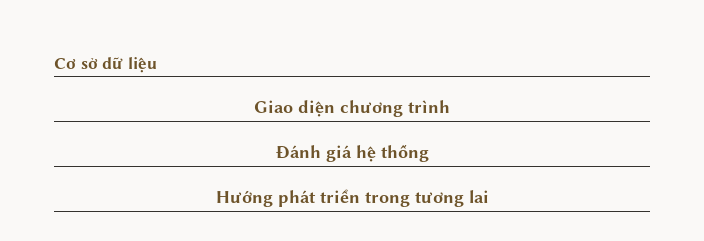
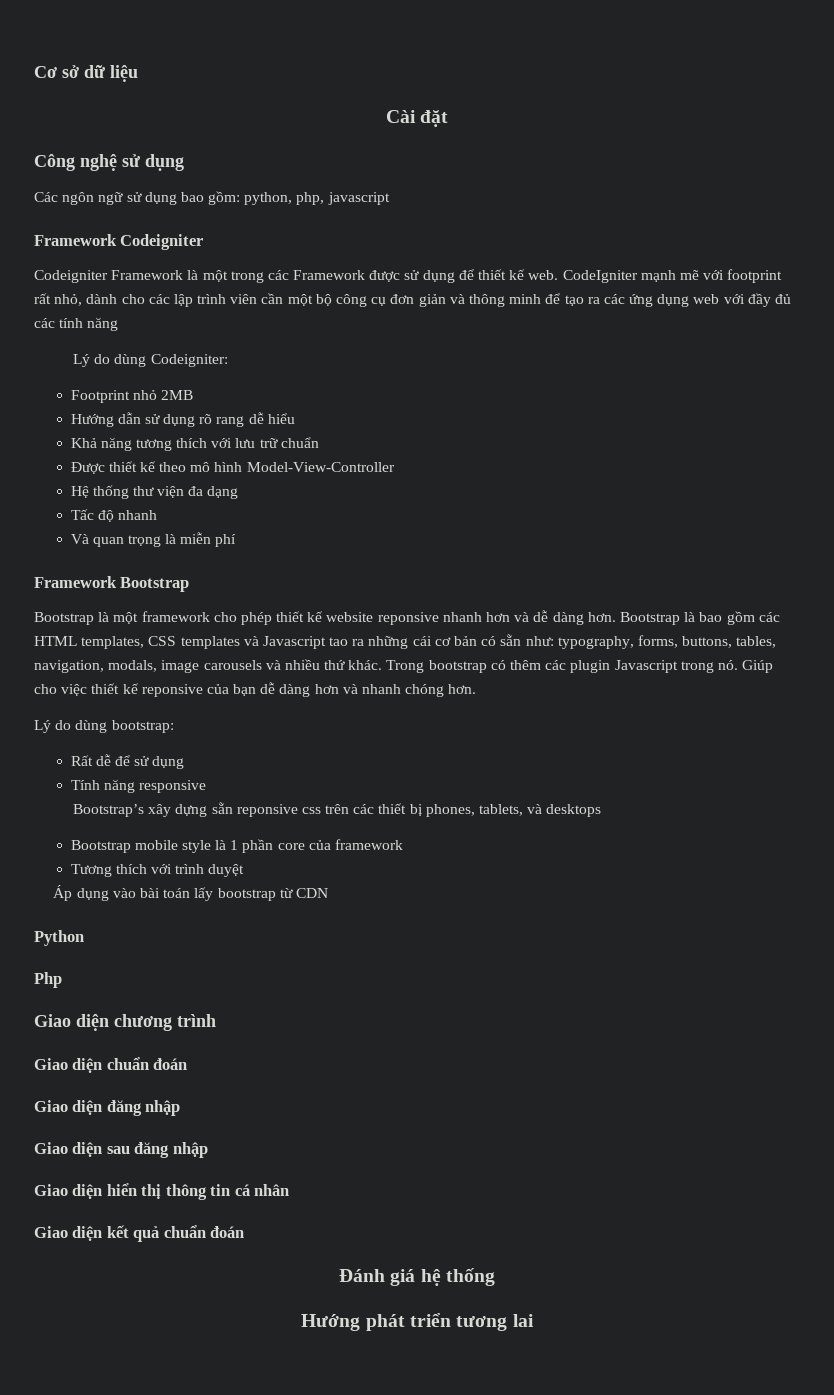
[254,100,450,117] Giao diện chương trình -> [385,110,449,127] [34,154,184,171] [34,191,390,205] [34,234,204,250] [34,269,783,283] [34,293,791,307] [34,317,119,331] [72,354,228,367] [70,390,193,403] [70,412,295,427] [70,437,319,451] [70,461,395,474] [70,485,239,499] [70,509,157,522] [70,532,237,547] [34,576,190,592] [34,610,780,625] [34,634,777,649] [34,659,774,673] [34,682,477,697] [34,720,174,733] [70,754,185,769] [70,779,206,793] [72,802,602,817] [70,839,404,853] [70,864,245,877] [53,885,328,901] [34,930,84,946] [34,972,62,988] [34,1014,216,1031] [34,1057,188,1073] [34,1100,181,1116] [34,1142,208,1158] [34,1183,290,1200] [34,1225,245,1242] Cài đặt // Công nghệ sử dụng // Các ngôn ngữ sử dụng bao gồm: python, php, javascript // Framework Codeigniter // Codeigniter Framework là một trong các Framework được sử dụng để thiết kế web. CodeIgniter mạnh mẽ với footprint rất nhỏ, dành cho các lập trình viên cần một bộ công cụ đơn giản và thông minh để tạo ra các ứng dụng web với đầy đủ các tính năng // Lý do dùng Codeigniter: // Footprint nhỏ 2MB // Hướng dẫn sử dụng rõ rang dễ hiểu // Khả năng tương thích với lưu trữ chuẩn // Được thiết kế theo mô hình Model-View-Controller // Hệ thống thư viện đa dạng // Tấc độ nhanh // Và quan trọng là miễn phí // Framework Bootstrap // Bootstrap là một framework cho phép thiết kế website reponsive nhanh hơn và dễ dàng hơn. Bootstrap là bao gồm các HTML templates, CSS templates và Javascript tao ra những cái cơ bản có sẵn như: typography, forms, buttons, tables, navigation, modals, image carousels và nhiều thứ khác. Trong bootstrap có thêm các plugin Javascript trong nó. Giúp cho việc thiết kế reponsive của bạn dễ dàng hơn và nhanh chóng hơn. // Lý do dùng bootstrap: // Rất dễ để sử dụng // Tính năng responsive // Bootstrap’s xây dựng sẵn reponsive css trên các thiết bị phones, tablets, và desktops // Bootstrap mobile style là 1 phần core của framework // Tương thích với trình duyệt // Áp dụng vào bài toán lấy bootstrap từ CDN // Python // Php // Giao diện chương trình // Giao diện chuẩn đoán // Giao diện đăng nhập // Giao diện sau đăng nhập // Giao diện hiển thị thông tin cá nhân // Giao diện kết quả chuẩn đoán
[364,192,410,207] trong -> (451, 1320) none

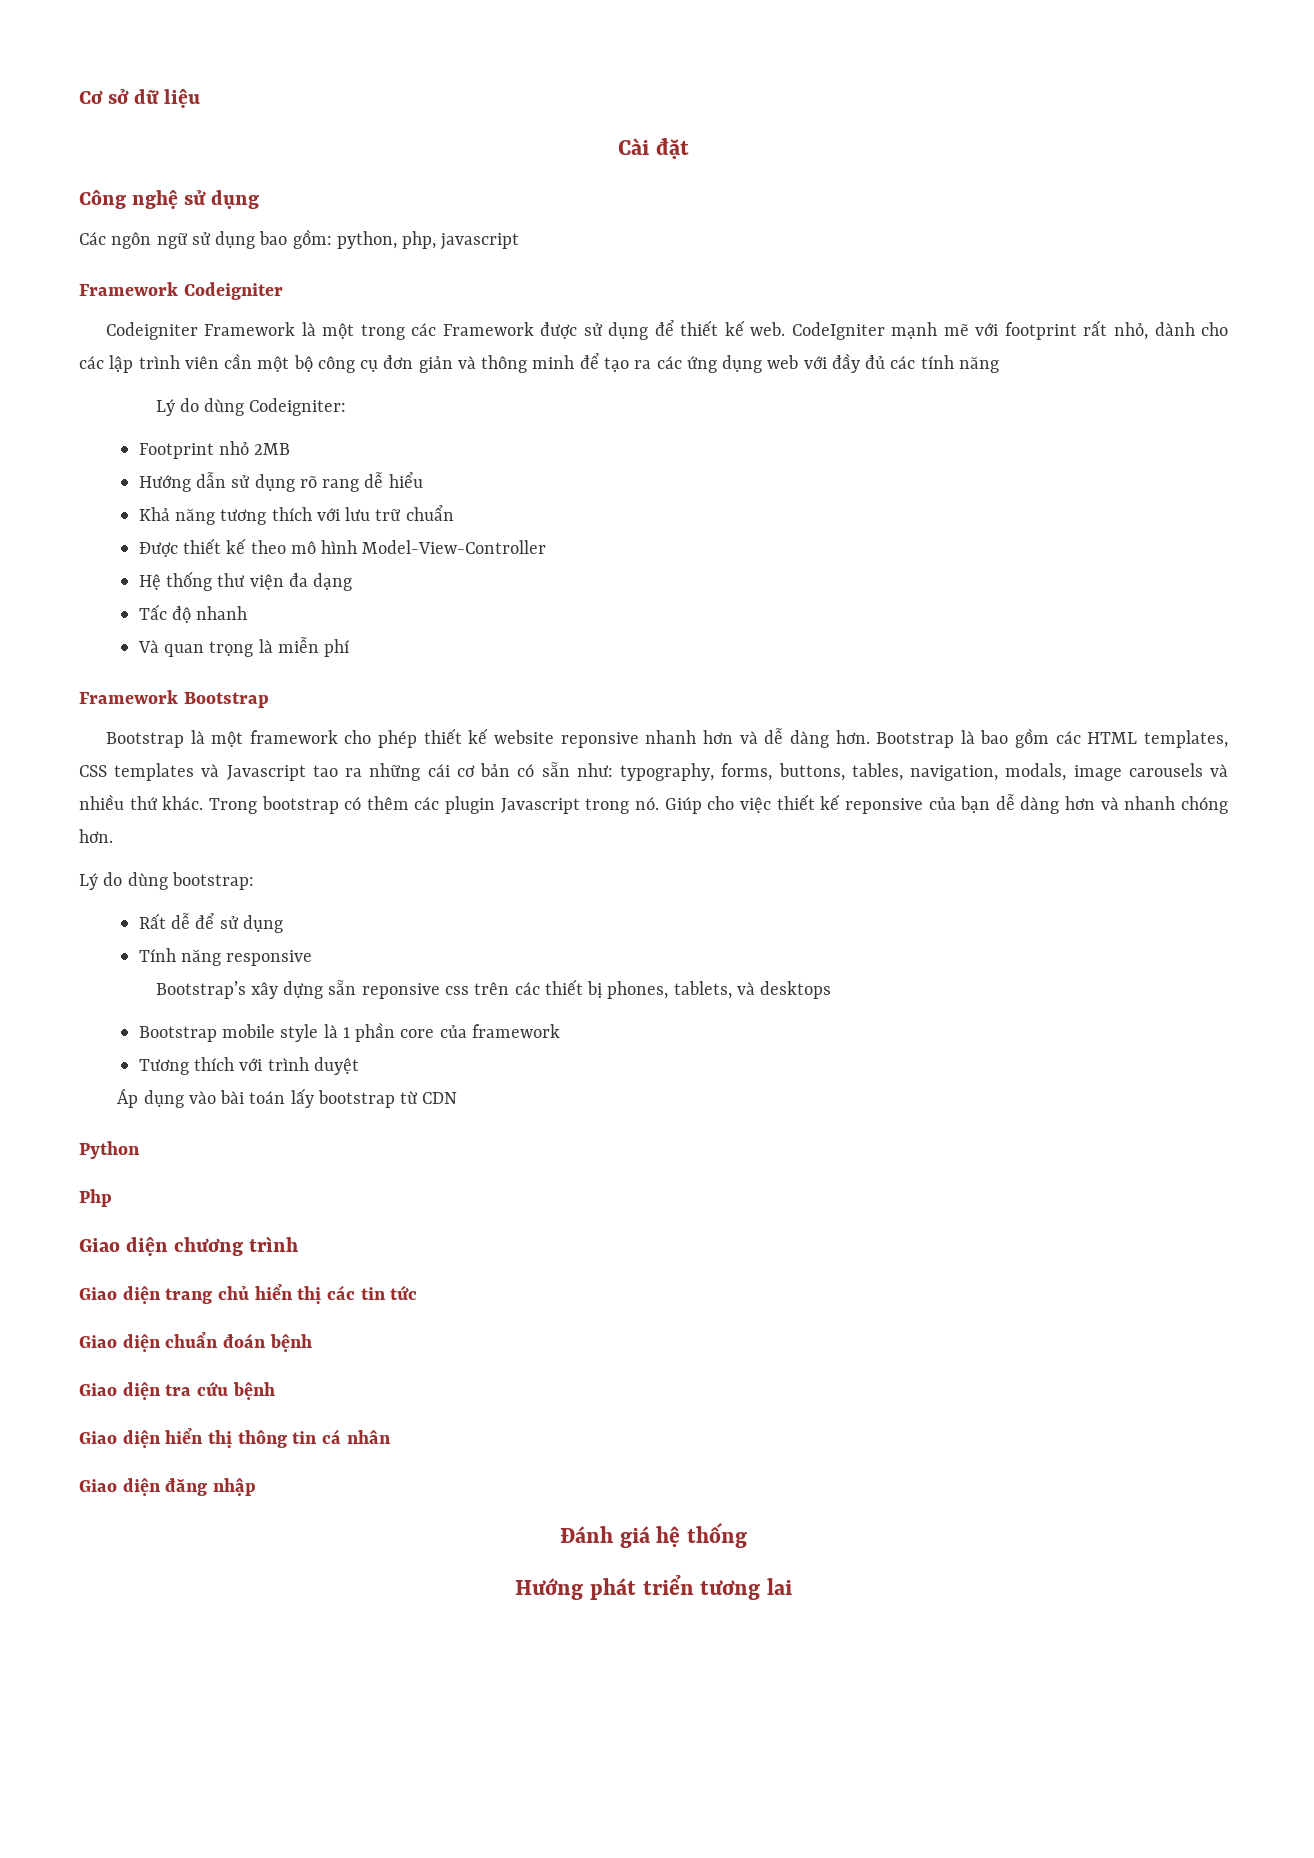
[106,1057,188,1070] [34,1100,181,1116] [34,1142,208,1158] chuẩn đoán // Giao diện đăng nhập // Giao diện sau đăng nhập -> [165,1284,418,1304] [79,1332,312,1352] [79,1381,275,1400] trang chủ hiển thị các tin tức // Giao diện chuẩn đoán bệnh // Giao diện tra cứu bệnh
[106,1225,245,1242] kết quả chuẩn đoán -> [165,1478,257,1496] đăng nhập

